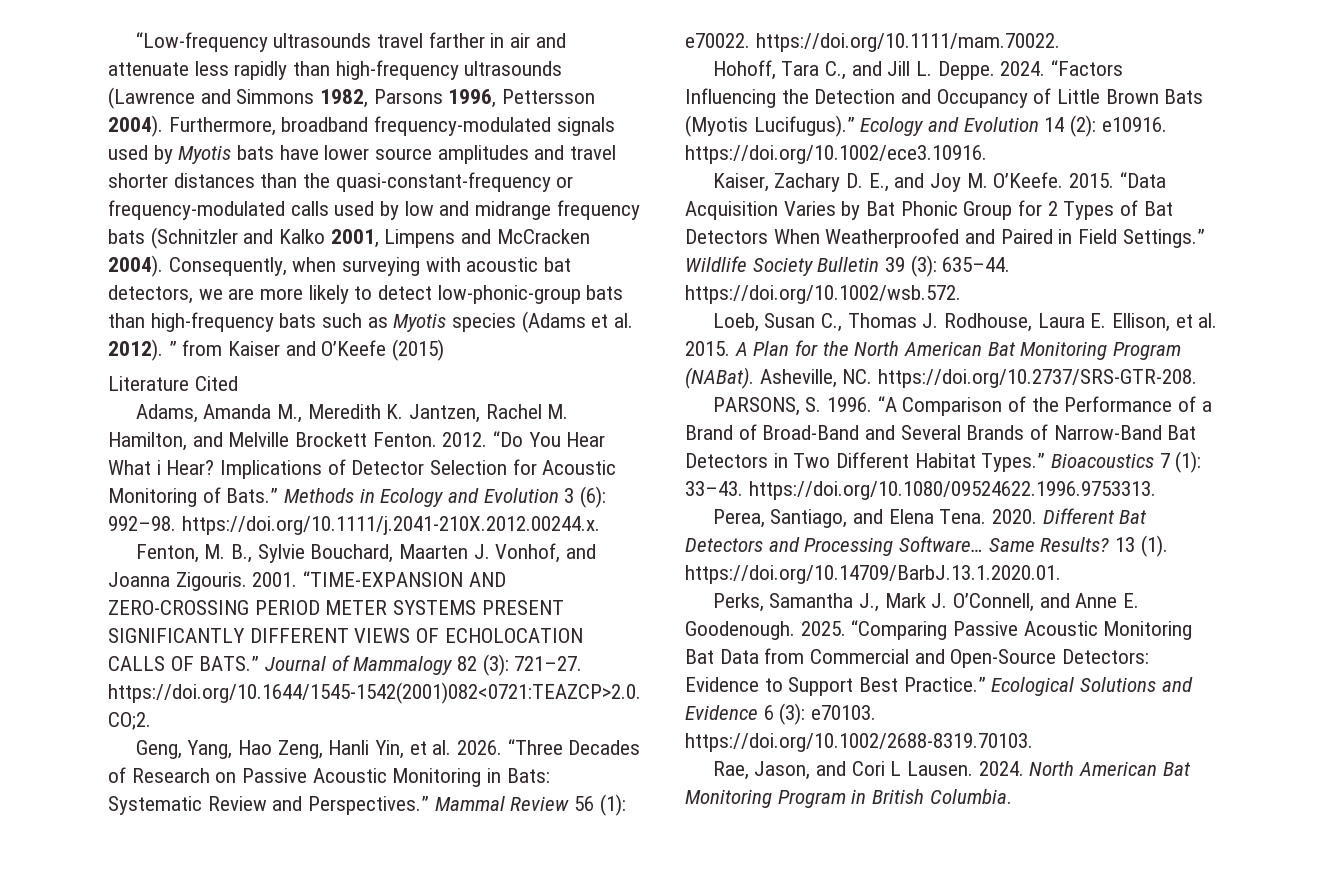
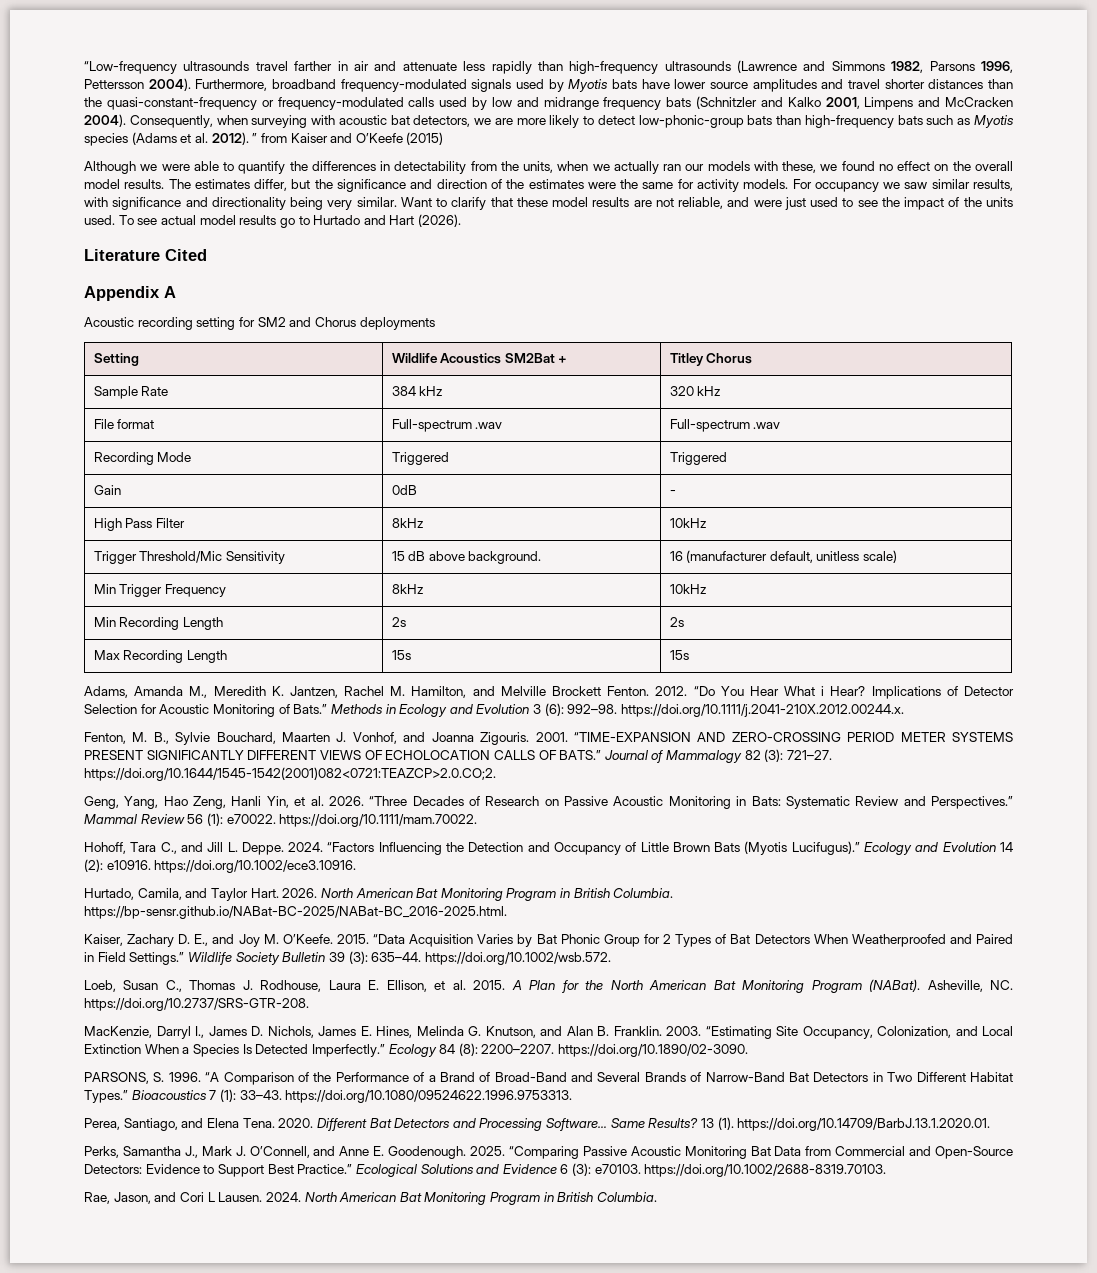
[108,376,238,391] Literature Cited -> [84,161,1013,174] [84,179,1013,192] [84,197,1013,210] [84,214,462,228] [84,249,207,261] [84,286,176,301] [84,317,435,330] [93,353,139,366] [391,353,568,364] [669,353,753,366] [93,386,169,399] [391,386,443,396] [669,386,721,396] [93,419,155,429] [391,419,503,432] [669,419,781,432] [93,452,192,465] [391,452,449,465] [669,452,727,465] [93,485,121,495] [391,485,417,495] [669,490,676,495] [93,518,185,531] [391,518,423,528] [669,518,706,528] [93,551,285,564] [391,551,542,564] [669,550,898,563] [93,584,226,597] [391,584,423,594] [669,584,706,594] [93,617,223,630] [391,617,406,627] [669,617,684,627] [93,650,227,663] [391,650,411,660] [669,650,689,660] Although we were able to quantify the differences in detectability from the units, when we actually ran our models with these, we found no effect on the overall model results. The estimates differ, but the significance and direction of the estimates were the same for activity models. For occupancy we saw similar results, with significance and directionality being very similar. Want to clarify that these model results are not reliable, and were just used to see the impact of the units used. To see actual model results go to Hurtado and Hart (2026). // Literature Cited // Appendix A // Acoustic recording setting for SM2 and Chorus deployments // Setting | Wildlife Acoustics SM2Bat + | Titley Chorus // Sample Rate | 384 kHz | 320 kHz // File format | Full-spectrum .wav | Full-spectrum .wav // Recording Mode | Triggered | Triggered // Gain | 0dB | - // High Pass Filter | 8kHz | 10kHz // Trigger Threshold/Mic Sensitivity | 15 dB above background. | 16 (manufacturer default, unitless scale) // Min Trigger Frequency | 8kHz | 10kHz // Min Recording Length | 2s | 2s // Max Recording Length | 15s | 15s
(987, 154) none -> [84,888,674,901] [84,906,507,919] // Hurtado, Camila, and Taylor Hart. 2026. North American Bat Monitoring Program in British Columbia. https://bp-sensr.github.io/NABat-BC-2025/NABat-BC_2016-2025.html.
(1198, 378) none -> [84,1026,1013,1039] [84,1043,749,1057] // MacKenzie, Darryl I., James D. Nichols, James E. Hines, Melinda G. Knutson, and Alan B. Franklin. 2003. “Estimating Site Occupancy, Colonization, and Local Extinction When a Species Is Detected Imperfectly.” Ecology 84 (8): 2200–2207. https://doi.org/10.1890/02-3090.

